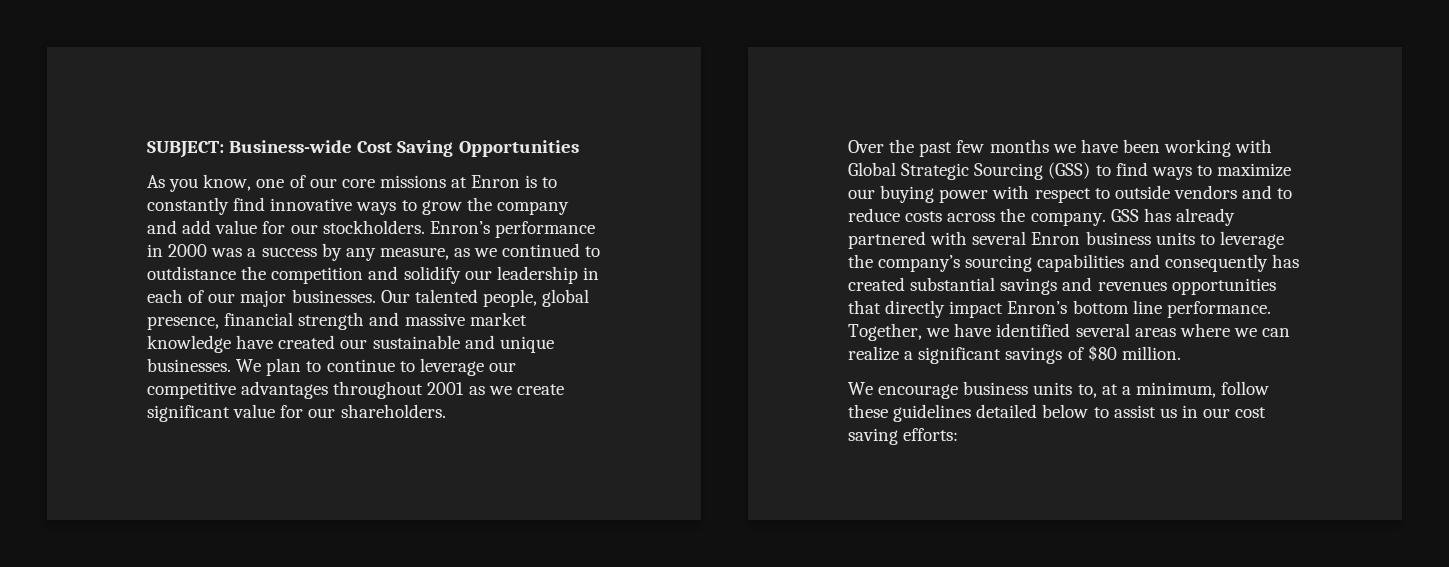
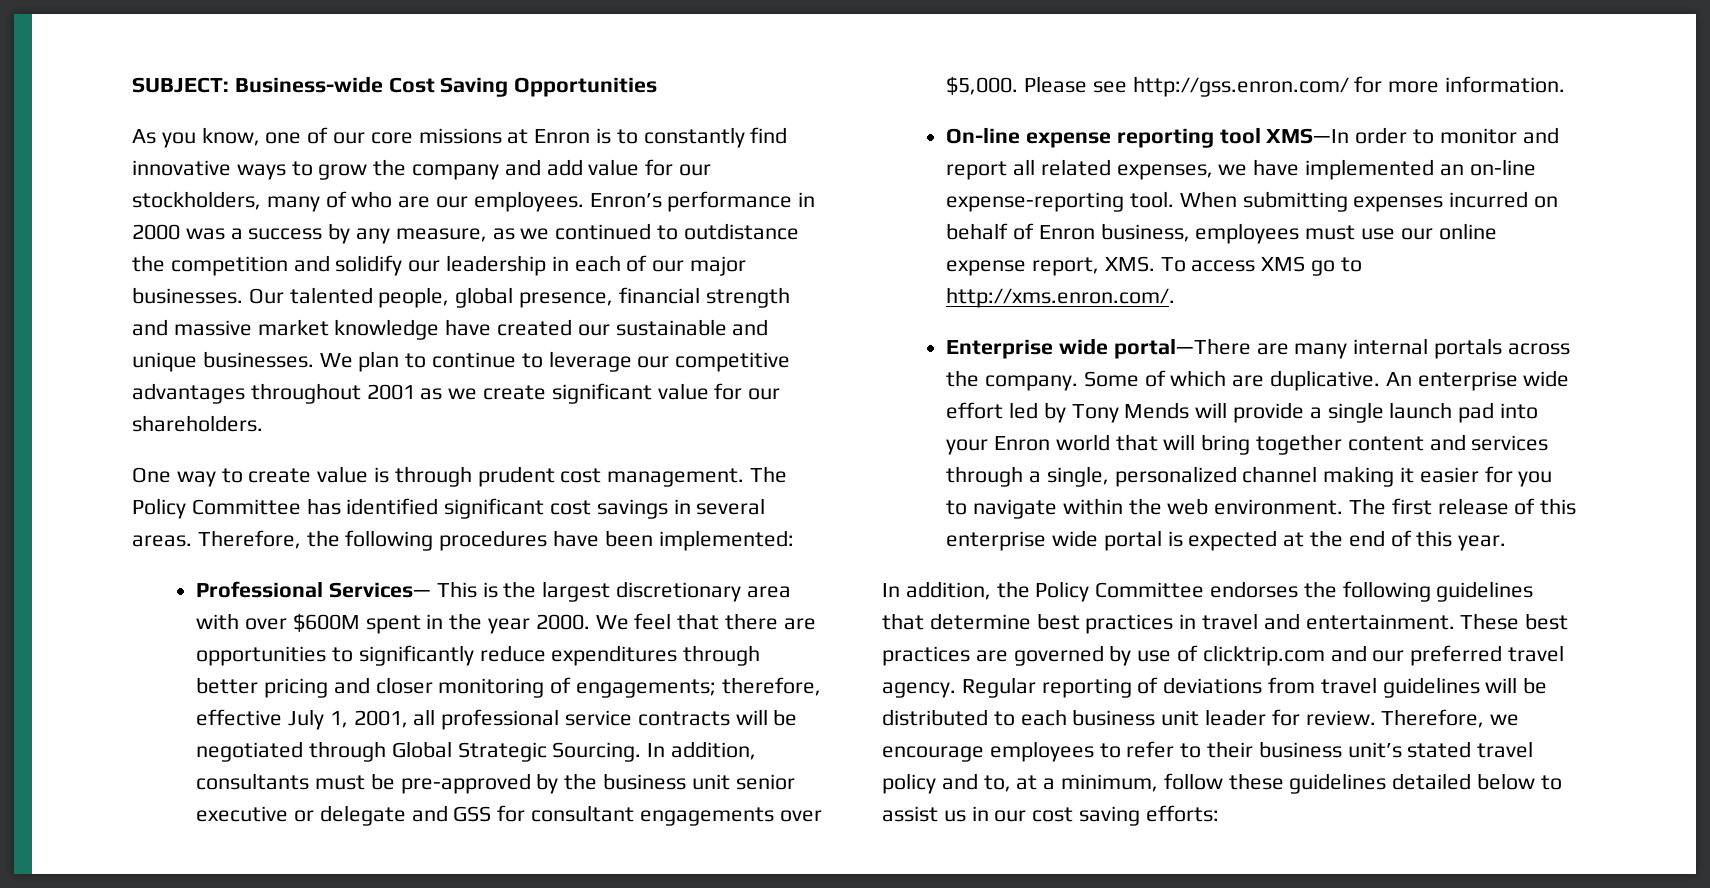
[322,220,425,234] stockholders. -> [132,191,584,212] stockholders, many of who are our employees.
[848,139,1273,157] [848,162,1292,180] [848,185,1293,203] [848,208,1235,226] [848,231,1284,249] [848,254,1299,272] [848,277,1276,295] [848,300,1271,318] [848,323,1291,341] [848,345,1181,364] [848,381,1073,399] Over the past few months we have been working with Global Strategic Sourcing (GSS) to find ways to maximize our buying power with respect to outside vendors and to reduce costs across the company. GSS has already partnered with several Enron business units to leverage the company’s sourcing capabilities and consequently has created substantial savings and revenues opportunities that directly impact Enron’s bottom line performance. Together, we have identified several areas where we can realize a significant savings of $80 million. // We encourage business units -> [132,466,788,487] [132,498,766,519] [132,530,794,551] [196,581,791,602] [196,613,816,634] [196,645,761,666] [196,677,821,698] [196,709,798,730] [196,741,757,762] [196,773,795,794] [196,805,822,826] [946,76,1566,97] [946,127,1559,148] [946,159,1536,180] [946,191,1559,212] [946,223,1497,244] [946,256,1362,276] [946,287,1176,308] [946,338,1570,359] [946,370,1570,391] [946,402,1539,423] [946,434,1549,455] [946,466,1553,487] [946,498,1577,519] [946,530,1507,551] [882,581,1534,602] [882,613,1569,634] [882,645,1565,666] [882,677,1548,698] [882,709,1520,728] [882,741,1534,762] [882,773,978,794] One way to create value is through prudent cost management. The Policy Committee has identified significant cost savings in several areas. Therefore, the following procedures have been implemented: // Professional Services— This is the largest discretionary area with over $600M spent in the year 2000. We feel that there are opportunities to significantly reduce expenditures through better pricing and closer monitoring of engagements; therefore, effective July 1, 2001, all professional service contracts will be negotiated through Global Strategic Sourcing. In addition, consultants must be pre-approved by the business unit senior executive or delegate and GSS for consultant engagements over $5,000. Please see http://gss.enron.com/ for more information. // On-line expense reporting tool XMS—In order to monitor and report all related expenses, we have implemented an on-line expense-reporting tool. When submitting expenses incurred on behalf of Enron business, employees must use our online expense report, XMS. To access XMS go to http://xms.enron.com/. // Enterprise wide portal—There are many internal portals across the company. Some of which are duplicative. An enterprise wide effort led by Tony Mends will provide a single launch pad into your Enron world that will bring together content and services through a single, personalized channel making it easier for you to navigate within the web environment. The first release of this enterprise wide portal is expected at the end of this year. // In addition, the Policy Committee endorses the following guidelines that determine best practices in travel and entertainment. These best practices are governed by use of clicktrip.com and our preferred travel agency. Regular reporting of deviations from travel guidelines will be distributed to each business unit leader for review. Therefore, we encourage employees to refer to their business unit’s stated travel policy and

